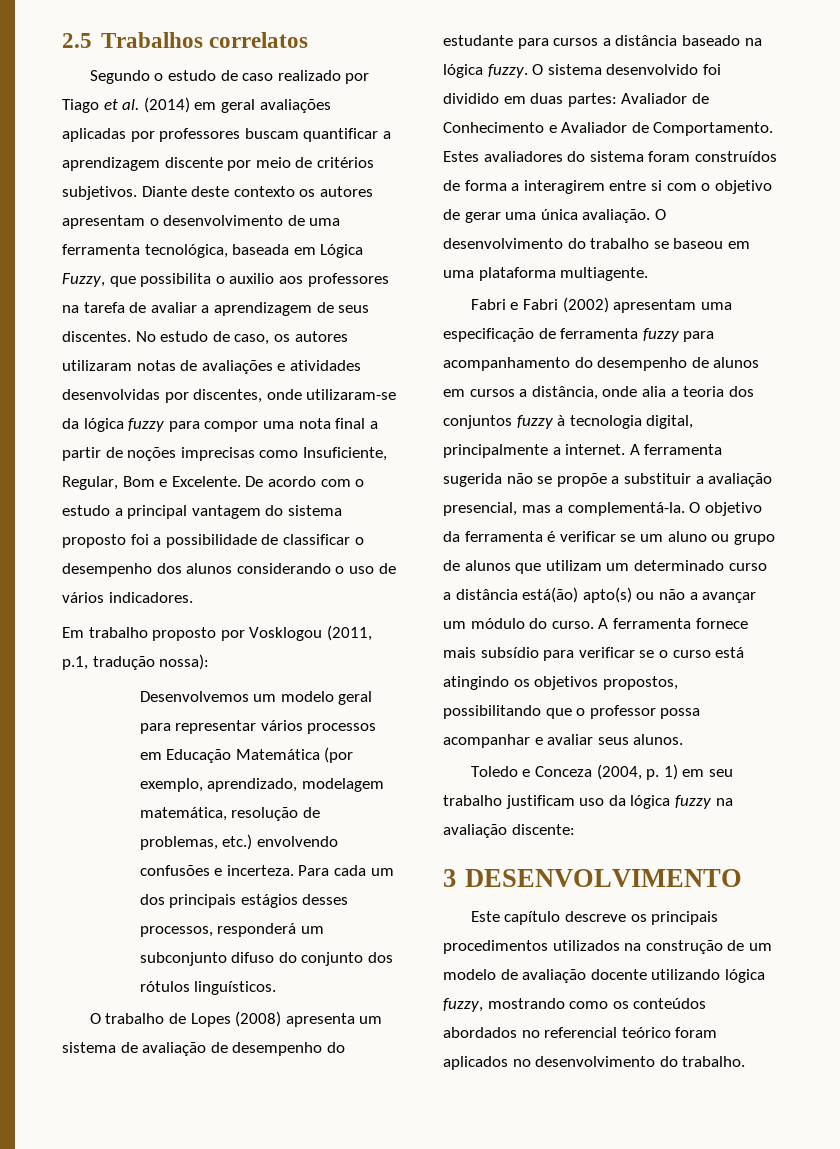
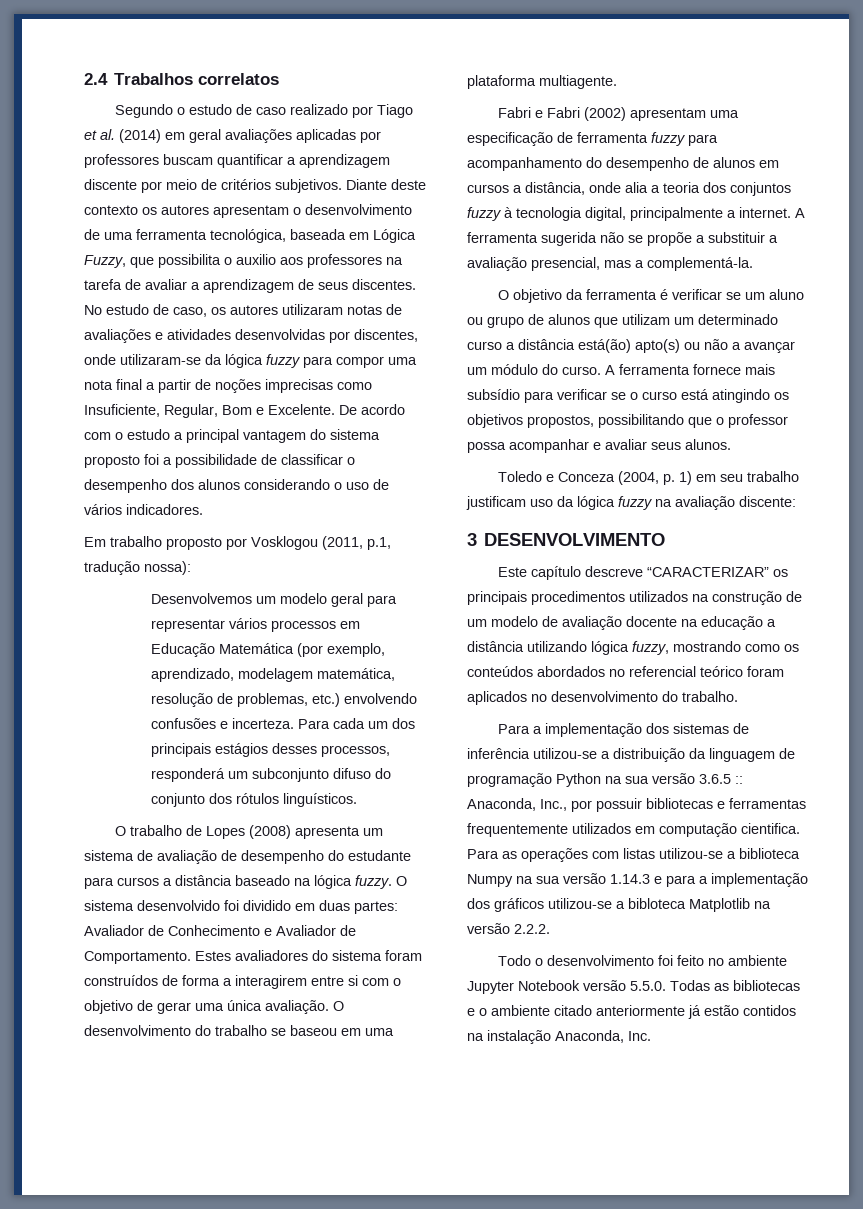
[62,33,92,48] 2.5 -> [84,73,108,85] 2.4
(685, 509) none -> (753, 264) //
(626, 916) none -> [647,567,770,577] “CARACTERIZAR”
(647, 974) none -> [681,616,776,630] [467,641,524,652] na educação a distância
(746, 1061) none -> [498,723,750,737] [467,748,795,762] [467,773,743,787] [467,798,806,812] [467,823,800,837] [467,848,800,862] [467,873,808,887] [467,898,771,912] [467,923,550,934] [498,955,788,966] [467,980,800,994] [467,1005,796,1019] [467,1030,651,1044] // Para a implementação dos sistemas de inferência utilizou-se a distribuição da linguagem de programação Python na sua versão 3.6.5 :: Anaconda, Inc., por possuir bibliotecas e ferramentas frequentemente utilizados em computação cientifica. Para as operações com listas utilizou-se a biblioteca Numpy na sua versão 1.14.3 e para a implementação dos gráficos utilizou-se a bibloteca Matplotlib na versão 2.2.2. // Todo o desenvolvimento foi feito no ambiente Jupyter Notebook versão 5.5.0. Todas as bibliotecas e o ambiente citado anteriormente já estão contidos na instalação Anaconda, Inc.

